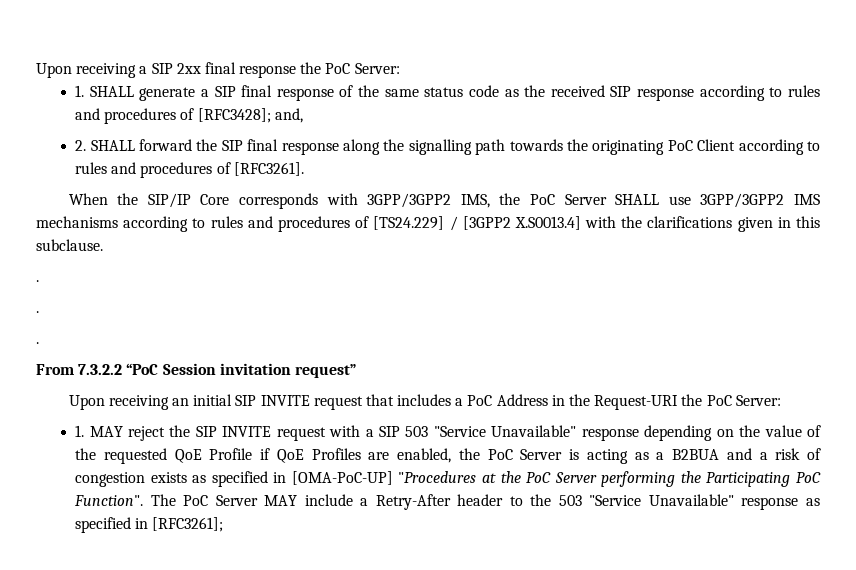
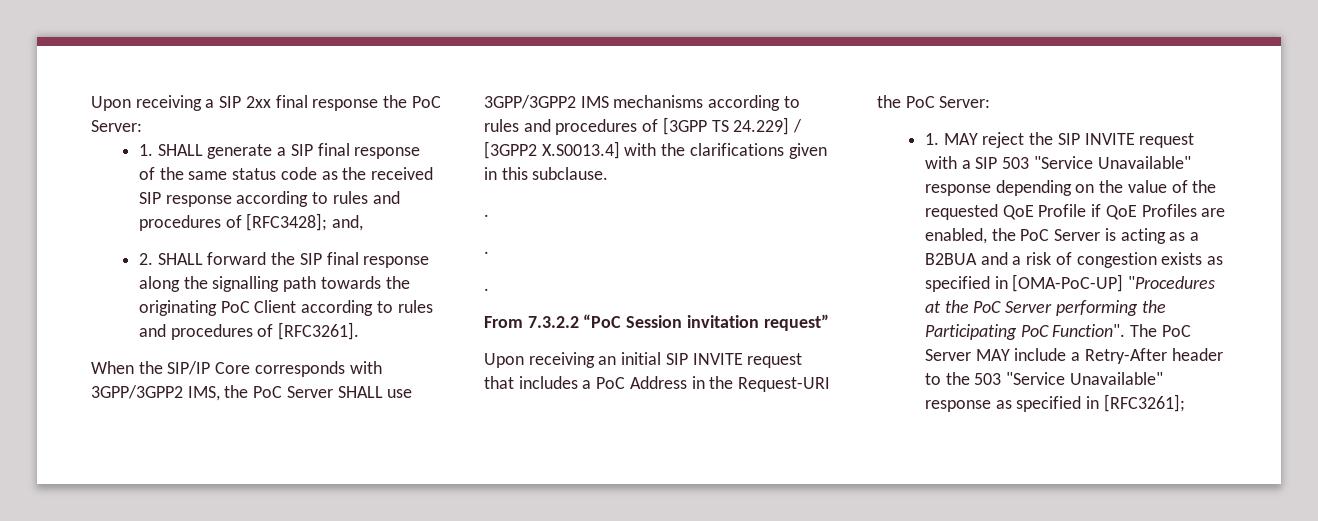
[373,216,445,230] [TS24.229] -> [662,117,790,135] [3GPP TS 24.229]

